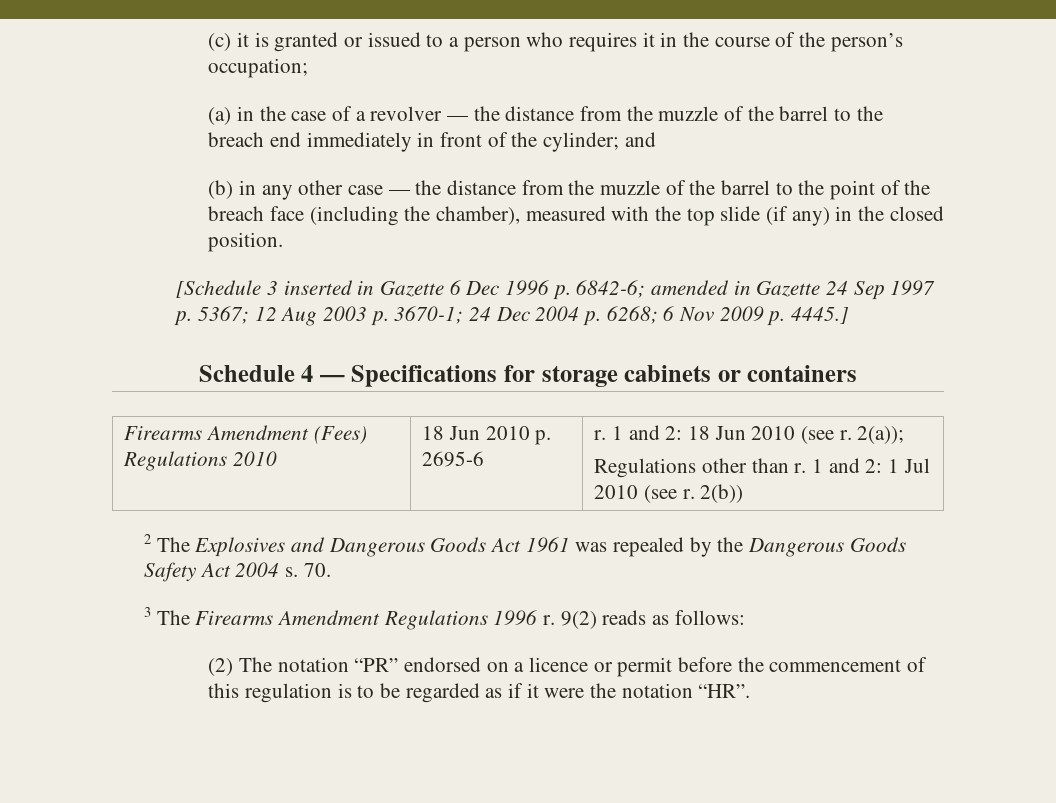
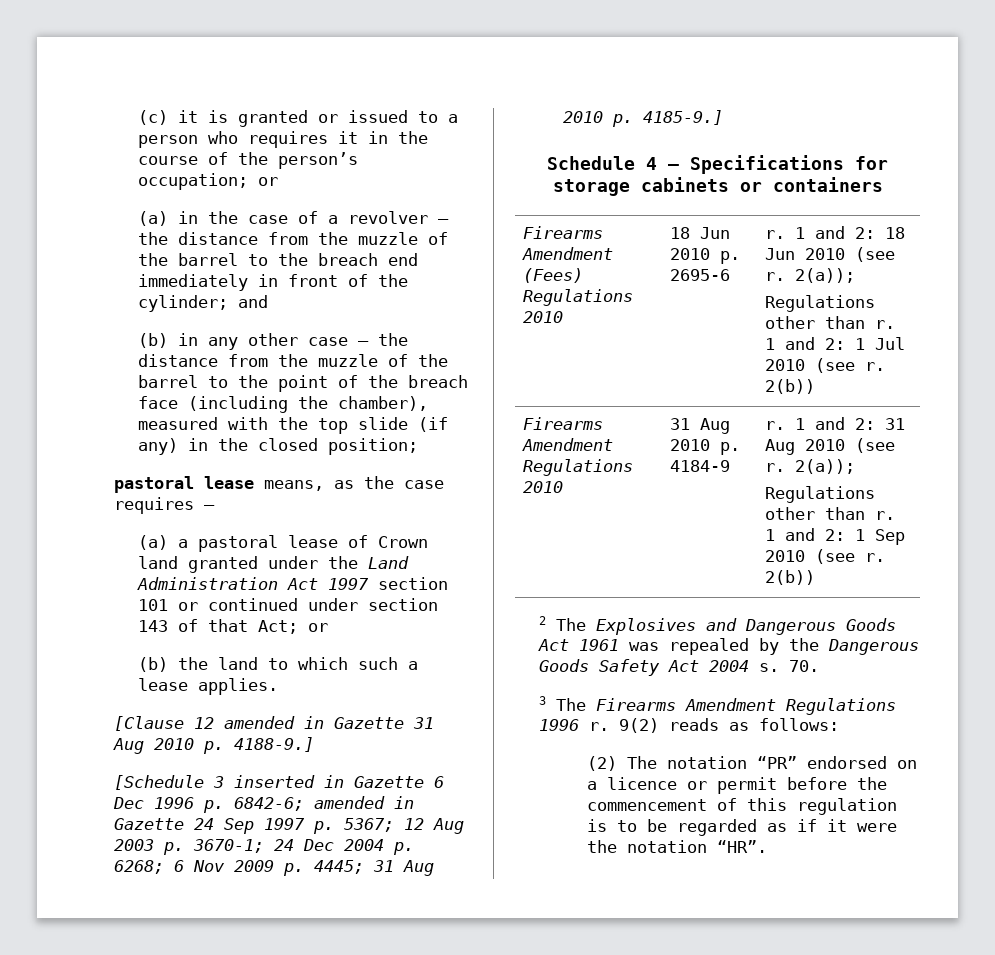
(309, 68) none -> [257,177,278,186] or
[208,232,284,252] position. -> [327,438,418,455] [113,476,444,493] [113,497,215,514] [137,535,428,552] [137,556,409,573] [136,577,448,590] [137,598,438,611] [137,619,328,634] [137,657,418,672] [137,678,278,695] [113,716,434,731] [112,737,314,754] position; // pastoral lease means, as the case requires — // (a) a pastoral lease of Crown land granted under the Land Administration Act 1997 section 101 or continued under section 143 of that Act; or // (b) the land to which such a lease applies. // [Clause 12 amended in Gazette 31 Aug 2010 p. 4188-9.]
[790,306,849,324] 4445.] -> [313,860,434,876] [562,110,723,127] 4445; 31 Aug 2010 p. 4185-9.]
(744, 493) none -> [523,417,604,430] [522,438,614,451] [523,459,634,476] [523,481,564,493] [670,418,731,434] [670,439,741,455] [670,460,731,472] [765,417,906,430] [765,438,896,455] [765,459,856,474] [765,486,876,503] [765,507,896,520] [765,528,906,545] [765,549,886,564] [765,570,816,585] // Firearms Amendment Regulations 2010 | 31 Aug 2010 p. 4184-9 | r. 1 and 2: 31 Aug 2010 (see r. 2(a)); // Regulations other than r. 1 and 2: 1 Sep 2010 (see r. 2(b))

